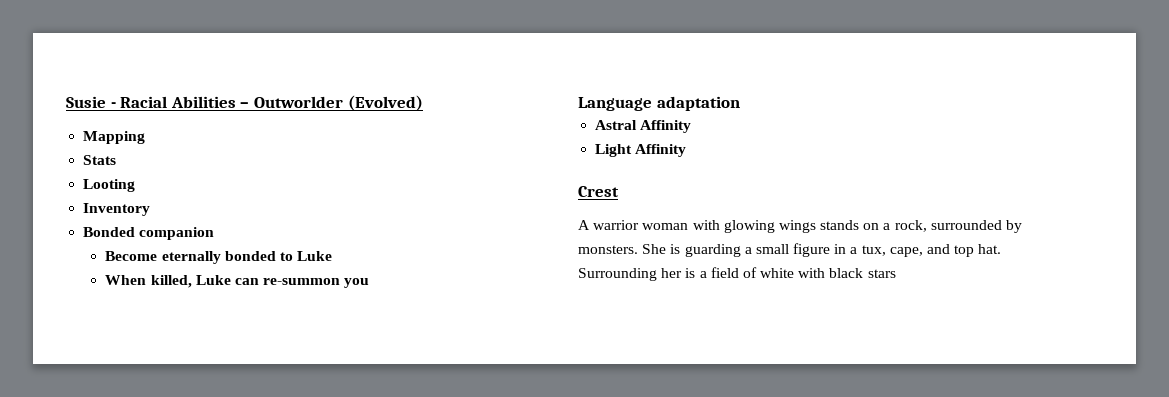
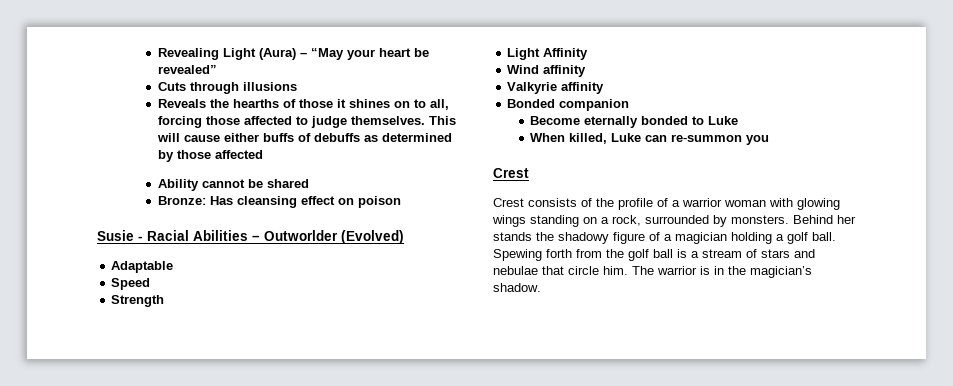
(66, 102) none -> [157,48,429,60] [157,65,217,74] [157,82,297,94] [157,99,449,110] [157,116,456,128] [156,133,452,142] [157,150,263,162] [157,179,309,191] [157,196,401,208] Revealing Light (Aura) – “May your heart be revealed” // Cuts through illusions // Reveals the hearths of those it shines on to all, forcing those affected to judge themselves. This will cause either buffs of debuffs as determined by those affected // Ability cannot be shared // Bronze: Has cleansing effect on poison //
[83,131,146,144] [83,155,117,165] [83,179,136,192] [83,203,151,216] Mapping // Stats // Looting // Inventory -> [111,261,174,273] [111,278,151,290] [111,295,165,307] [507,48,589,60] [507,65,587,77] [507,82,605,94] Adaptable // Speed // Strength // Light Affinity // Wind affinity // Valkyrie affinity
[578,96,740,111] [595,120,692,133] [595,144,687,157] [578,186,619,197] [578,220,590,230] Language adaptation // Astral Affinity // Light Affinity // Crest // A -> [493,168,529,178] [493,198,680,210] Crest // Crest consists of the profile of a
[820,220,860,230] stands -> [530,215,579,227] standing
[642,243,1002,257] [578,267,896,281] She is guarding a small figure in a tux, cape, and top hat. Surrounding her is a field of white with black stars -> [793,215,856,224] [493,232,836,244] [493,249,815,261] [493,266,812,278] [493,283,541,292] Behind her stands the shadowy figure of a magician holding a golf ball. Spewing forth from the golf ball is a stream of stars and nebulae that circle him. The warrior is in the magician’s shadow.

